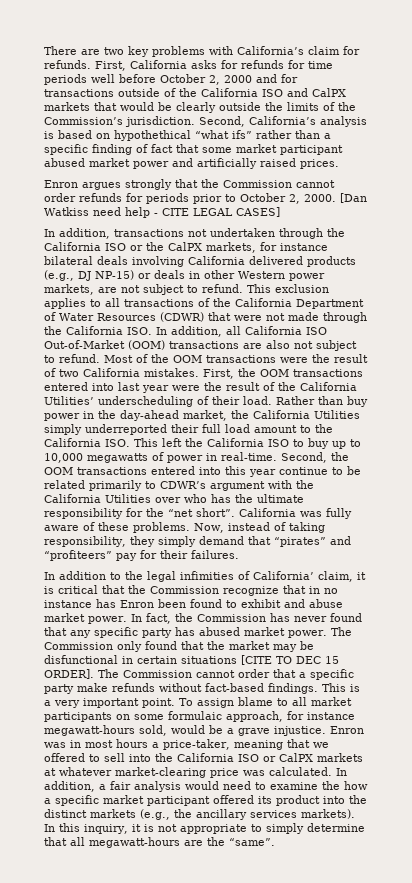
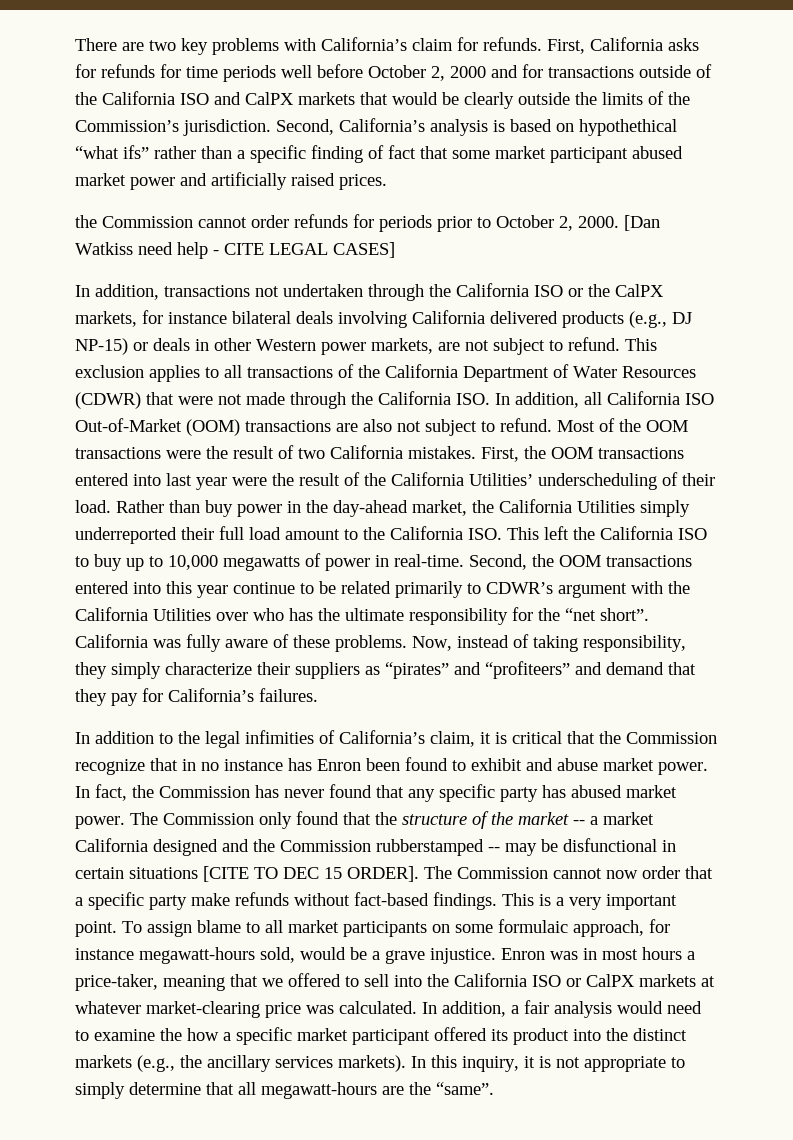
[44,179,198,190] Enron argues strongly that -> (387, 182) none
[198,536,351,547] [44,550,112,561] demand that “pirates” and “profiteers” -> [165,661,696,679] [75,689,107,706] characterize their suppliers as “pirates” and “profiteers” and demand that they
[160,550,188,559] their -> [168,688,254,702] California’s
[253,571,314,580] California’ -> [339,730,425,744] California’s
[229,641,270,650] market -> [402,811,654,829] [75,838,500,856] structure of the market -- a market California designed and the Commission rubberstamped --
(235, 674) none -> [606,870,638,879] now

